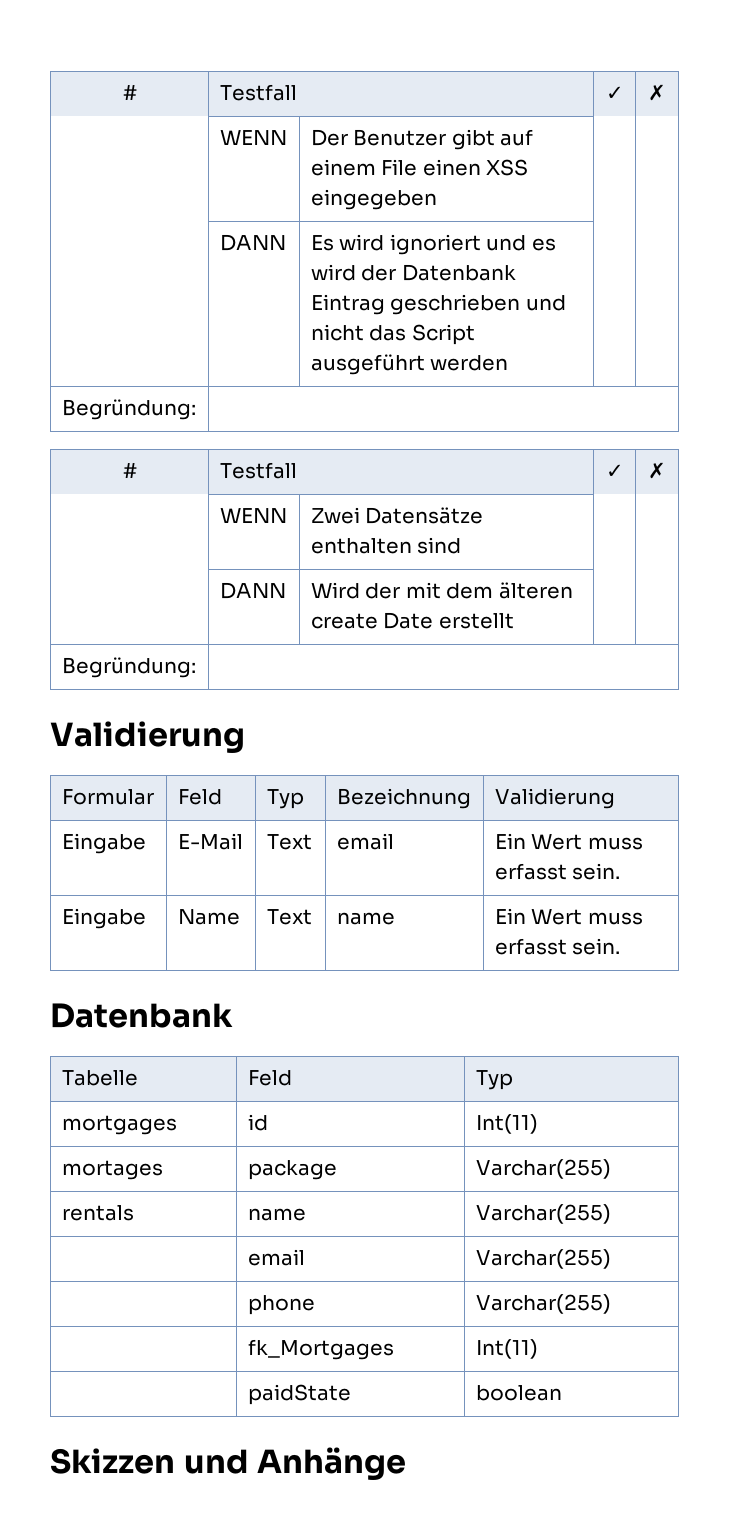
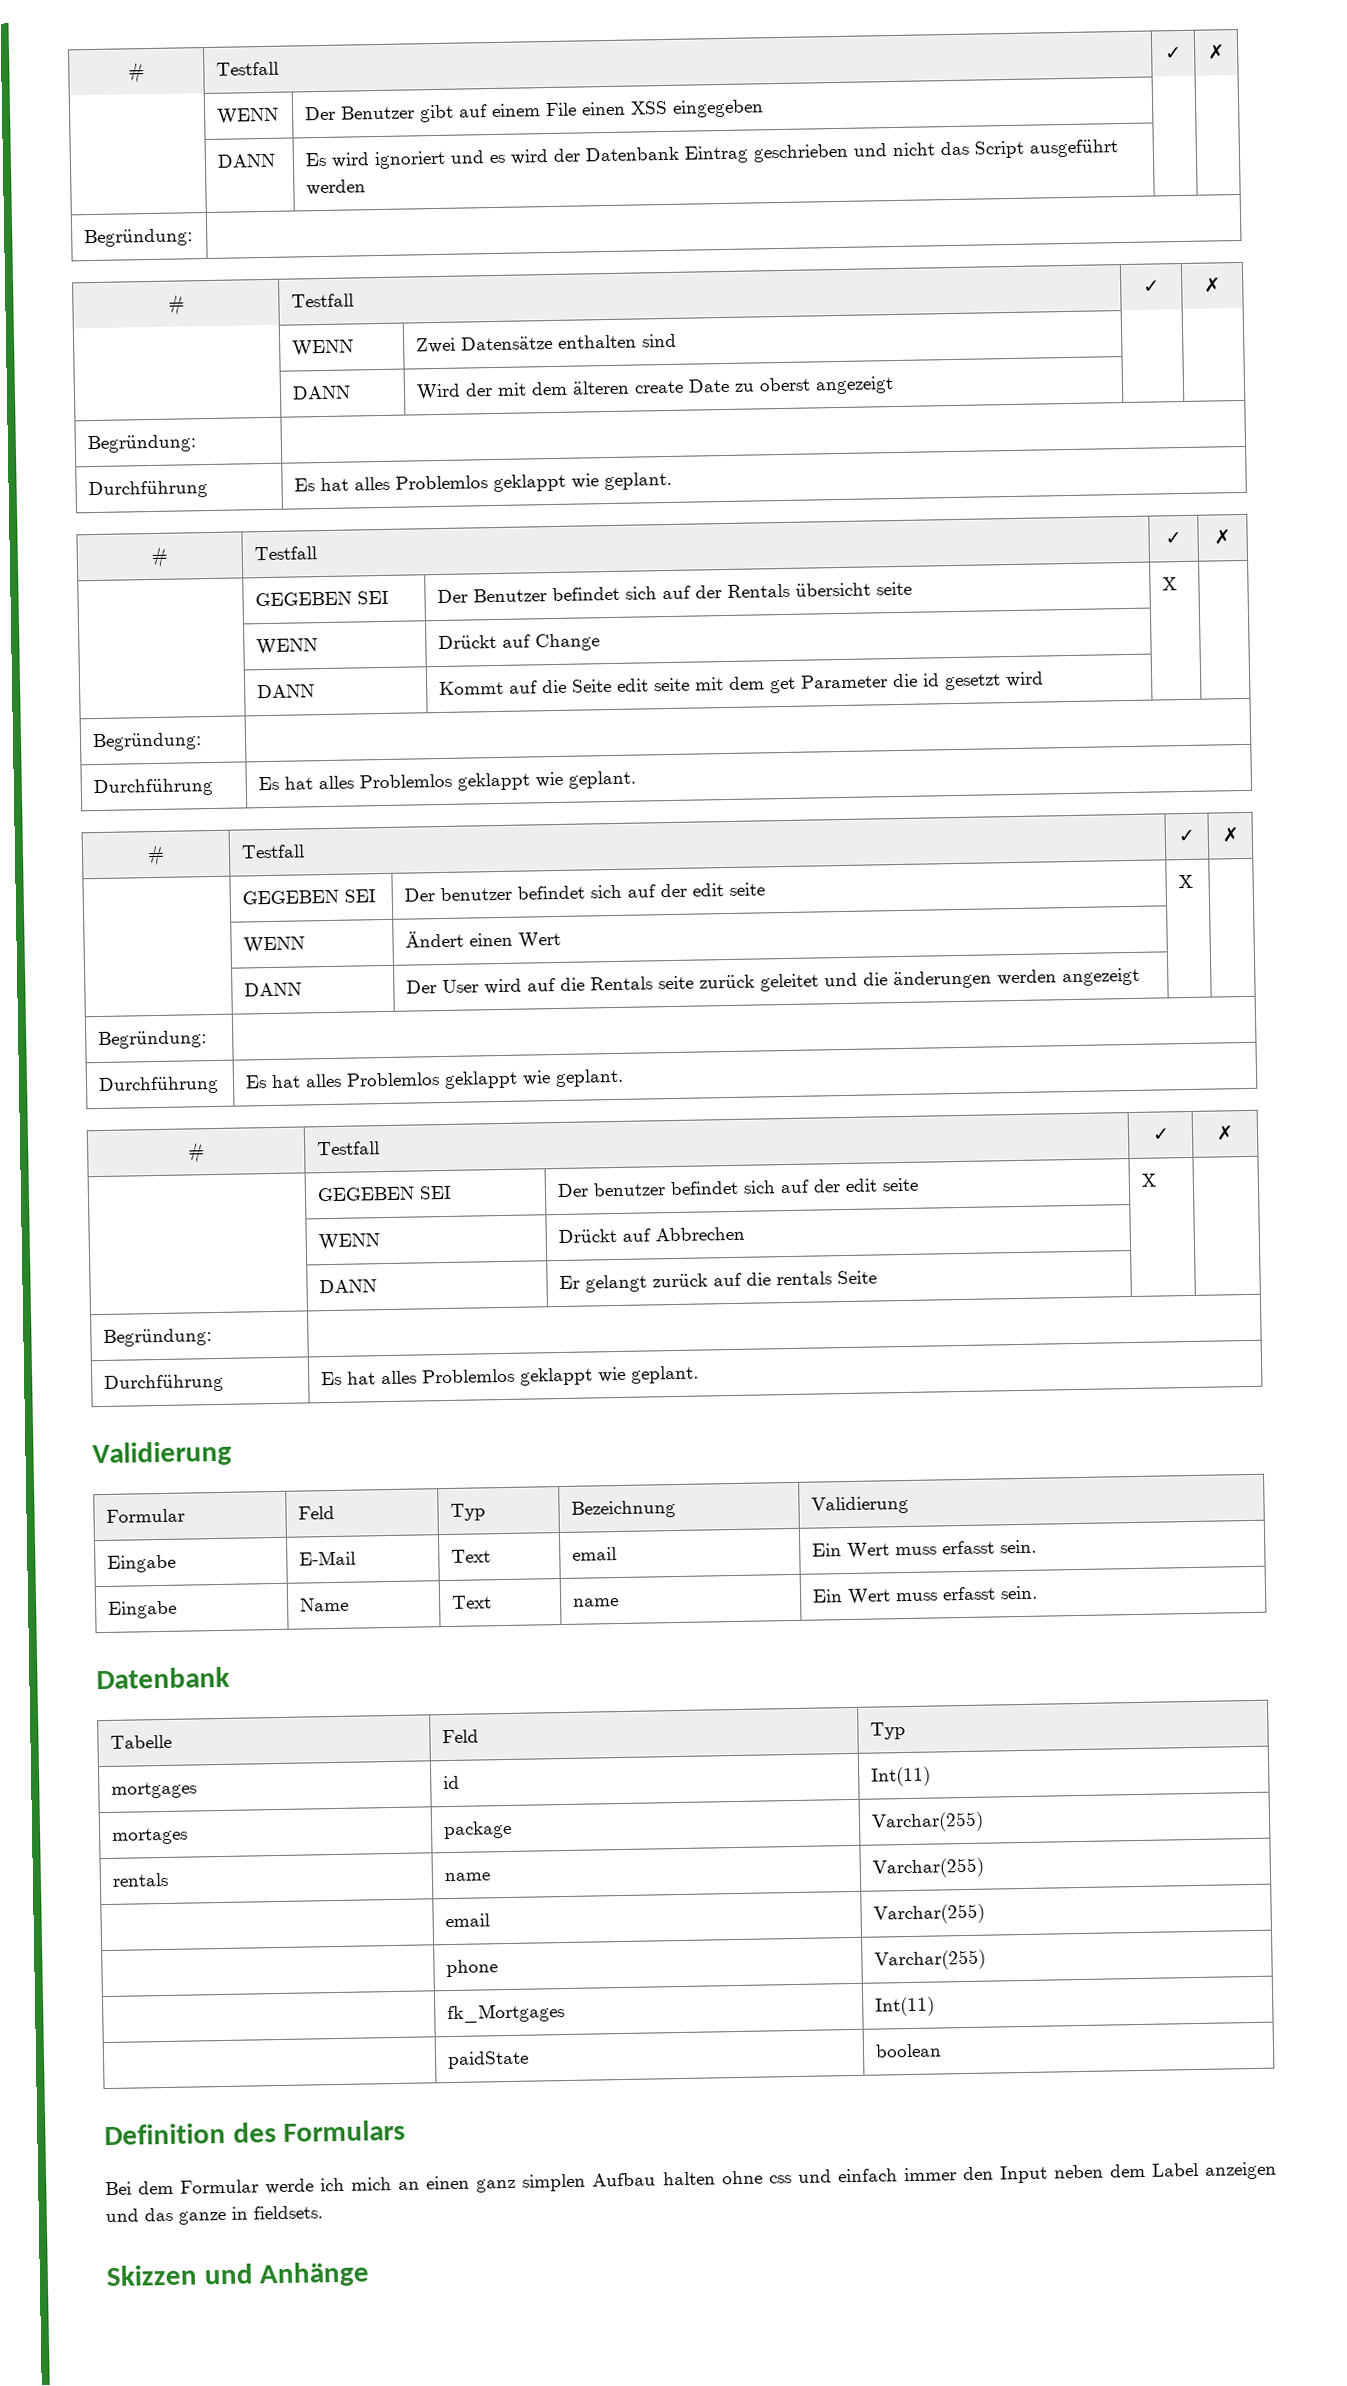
[438,613,514,629] [61,657,196,678] erstellt | | // Begründung: | -> [734,376,895,395] [87,434,197,454] [88,480,209,500] [294,471,673,493] [151,546,169,569] [254,546,318,561] [1165,532,1182,545] [1214,529,1231,545] [255,590,390,607] [437,581,913,604] [1162,577,1178,591] [256,638,319,656] [438,633,601,652] [257,684,316,699] [439,671,1045,696] [92,732,203,752] [93,777,214,798] [258,770,637,791] [147,844,165,867] [241,844,306,859] [1178,829,1195,843] [1221,827,1239,843] [242,889,377,905] [404,882,766,902] [1178,874,1194,889] [243,936,306,954] [405,930,562,949] [244,982,303,997] [406,967,1141,995] [98,1030,208,1050] [98,1075,220,1096] [245,1068,625,1089] [188,1142,205,1164] [317,1141,381,1156] [1151,1128,1170,1141] [1216,1125,1234,1141] [317,1185,453,1202] [557,1177,919,1198] [1141,1173,1157,1187] [318,1233,381,1251] [558,1226,746,1244] [319,1279,378,1294] [559,1270,878,1293] [103,1328,213,1347] [104,1373,225,1393] [321,1365,700,1386] zu oberst angezeigt | | // Begründung: | // Durchführung | Es hat alles Problemlos geklappt wie geplant. // # | Testfall | ✓ | ✗ // | GEGEBEN SEI | Der Benutzer befindet sich auf der Rentals übersicht seite | X | // | WENN | Drückt auf Change | | // | DANN | Kommt auf die Seite edit seite mit dem get Parameter die id gesetzt wird | | // Begründung: | // Durchführung | Es hat alles Problemlos geklappt wie geplant. // # | Testfall | ✓ | ✗ // | GEGEBEN SEI | Der benutzer befindet sich auf der edit seite | X | // | WENN | Ändert einen Wert | | // | DANN | Der User wird auf die Rentals seite zurück geleitet und die änderungen werden angezeigt | | // Begründung: | // Durchführung | Es hat alles Problemlos geklappt wie geplant. // # | Testfall | ✓ | ✗ // | GEGEBEN SEI | Der benutzer befindet sich auf der edit seite | X | // | WENN | Drückt auf Abbrechen | | // | DANN | Er gelangt zurück auf die rentals Seite | | // Begründung: | // Durchführung | Es hat alles Problemlos geklappt wie geplant.
(562, 1393) none -> [104,2119,407,2146] [105,2161,1277,2196] [105,2205,323,2225] // Definition des Formulars // Bei dem Formular werde ich mich an einen ganz simplen Aufbau halten ohne css und einfach immer den Input neben dem Label anzeigen und das ganze in fieldsets.

